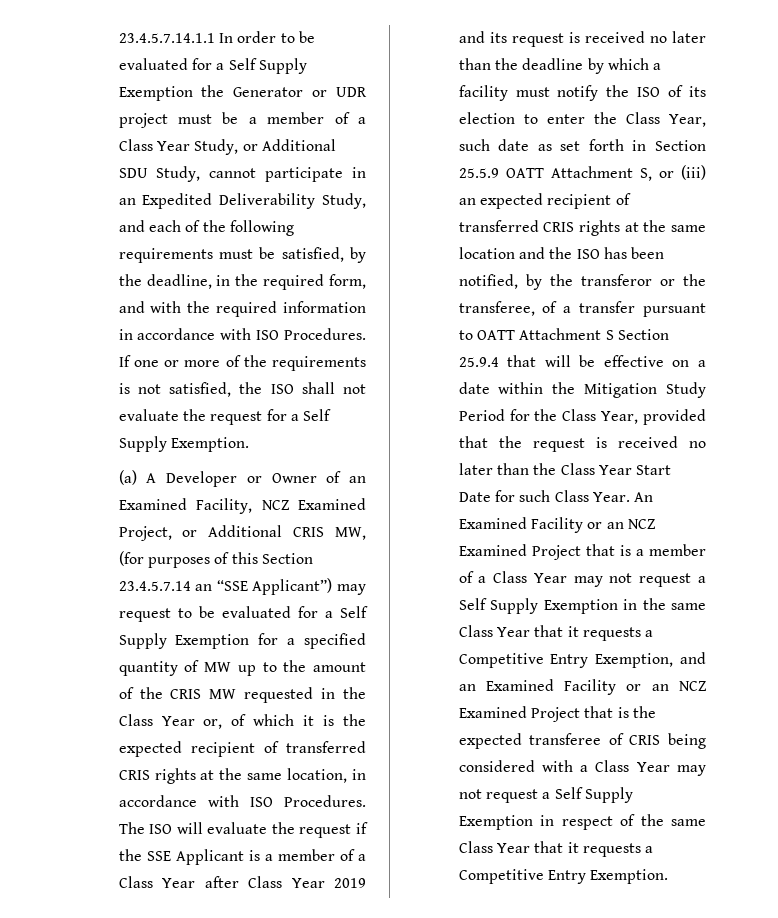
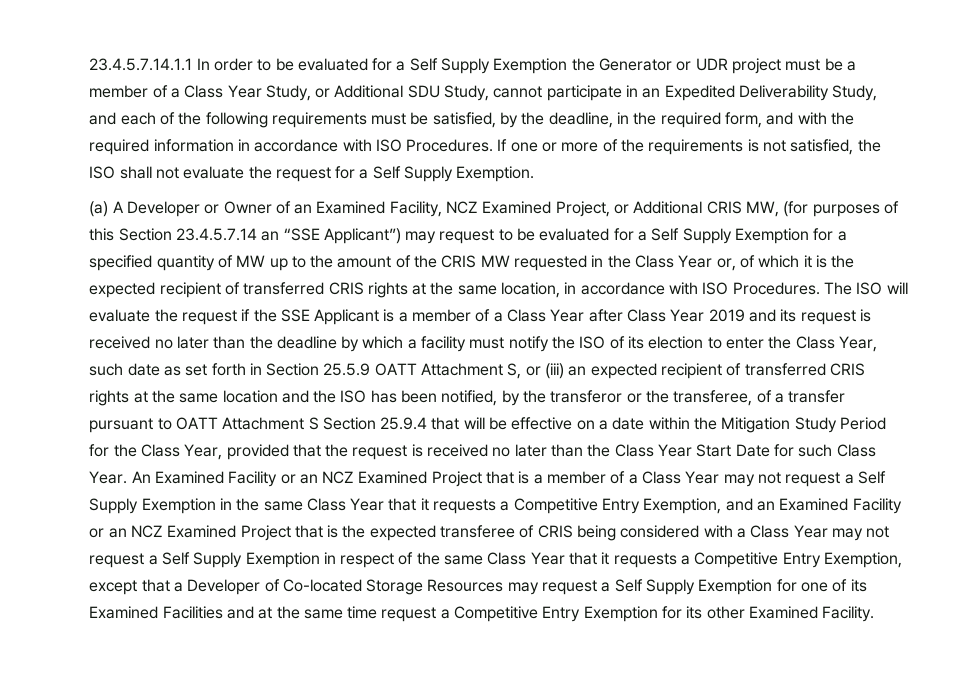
[590,869,669,884] Exemption. -> [823,552,902,568] [89,579,867,595] [89,606,875,622] Exemption, except that a Developer of Co-located Storage Resources may request a Self Supply Exemption for one of its Examined Facilities and at the same time request a Competitive Entry Exemption for its other Examined Facility.

